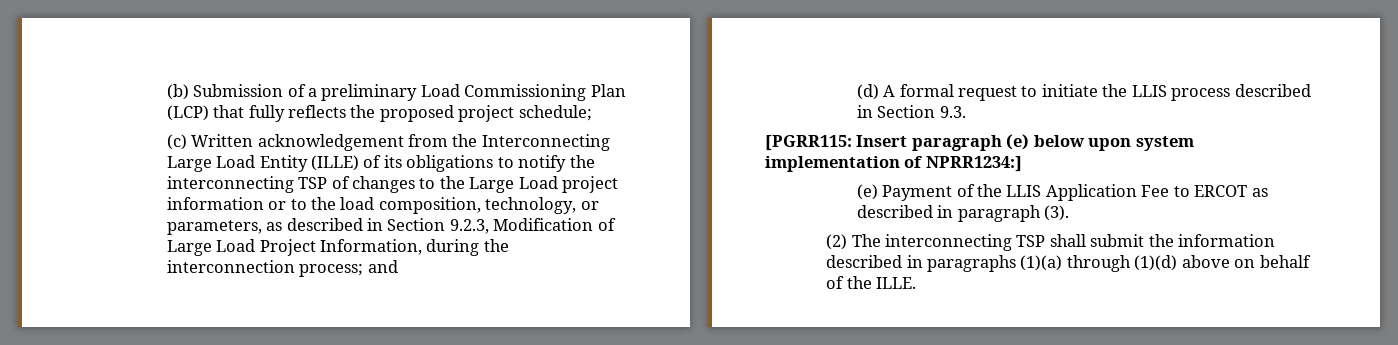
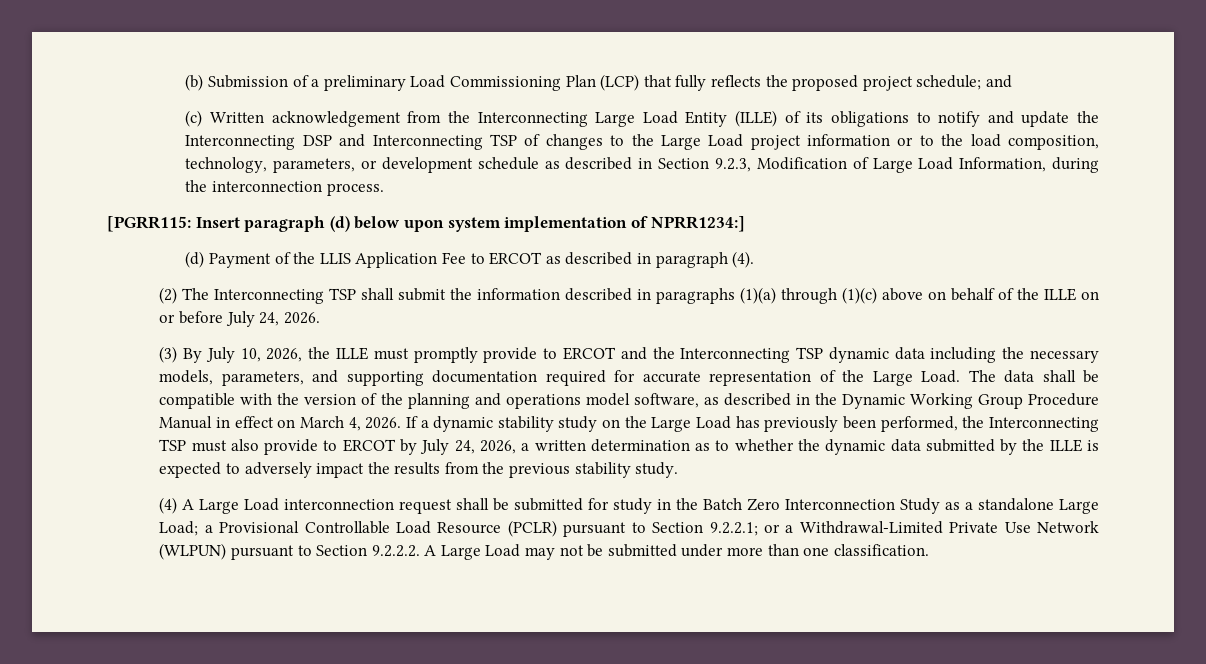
(592, 113) none -> [985,75,1012,88] and
[569,155,595,168] [166,176,294,193] the interconnecting -> [987,111,1099,127] [185,134,483,150] and update the Interconnecting DSP and Interconnecting
[580,201,599,210] [166,220,262,235] or parameters, -> [273,157,539,173] parameters, or development schedule
[259,239,316,256] Project -> (954, 163) none
[299,260,398,277] [856,84,1311,101] [856,105,966,118] process; and // (d) A formal request to initiate the LLIS process described in Section 9.3. -> [326,183,384,196] process.
[1006,134,1030,150] (e) -> [329,216,350,232] (d)
[856,184,878,200] (e) -> [185,251,205,268] (d)
[1043,205,1069,221] (3). -> [732,251,755,268] (4).
[884,234,1012,251] interconnecting -> [214,289,325,304] Interconnecting
[1134,255,1178,271] (1)(d) -> [842,287,878,304] (1)(c)
[875,277,916,289] ILLE. -> [1044,288,1099,301] [159,311,320,327] [159,346,1100,363] [159,370,1100,386] [159,393,1099,409] [159,416,1099,432] [159,439,1100,455] [159,462,679,478] [159,497,1099,514] [159,520,1100,537] [159,543,929,560] ILLE on or before July 24, 2026. // (3) By July 10, 2026, the ILLE must promptly provide to ERCOT and the Interconnecting TSP dynamic data including the necessary models, parameters, and supporting documentation required for accurate representation of the Large Load. The data shall be compatible with the version of the planning and operations model software, as described in the Dynamic Working Group Procedure Manual in effect on March 4, 2026. If a dynamic stability study on the Large Load has previously been performed, the Interconnecting TSP must also provide to ERCOT by July 24, 2026, a written determination as to whether the dynamic data submitted by the ILLE is expected to adversely impact the results from the previous stability study. // (4) A Large Load interconnection request shall be submitted for study in the Batch Zero Interconnection Study as a standalone Large Load; a Provisional Controllable Load Resource (PCLR) pursuant to Section 9.2.2.1; or a Withdrawal-Limited Private Use Network (WLPUN) pursuant to Section 9.2.2.2. A Large Load may not be submitted under more than one classification.

